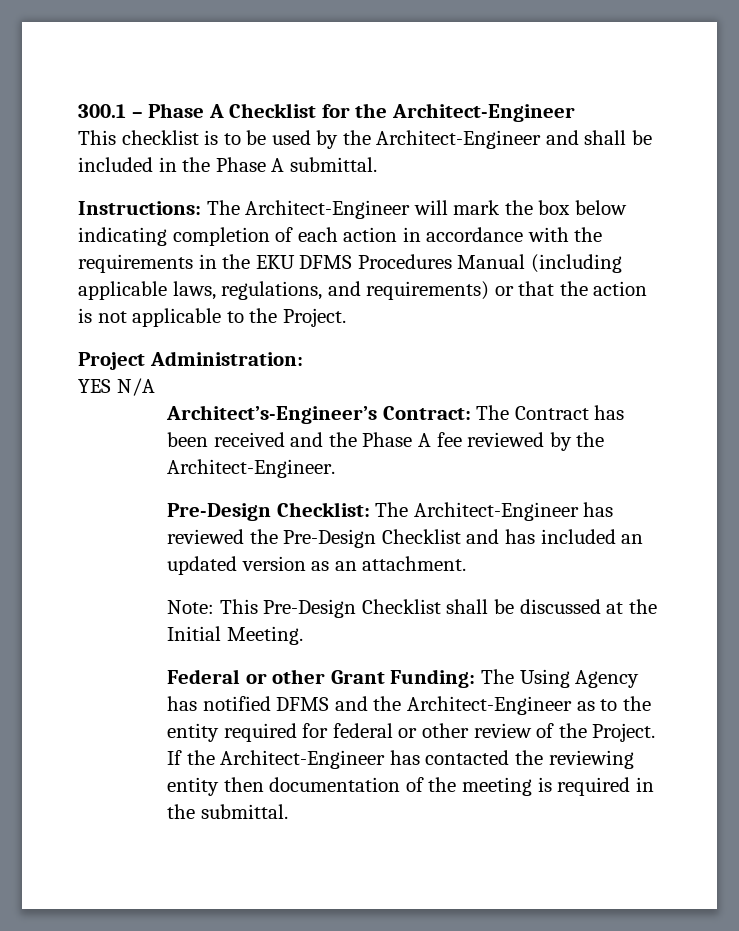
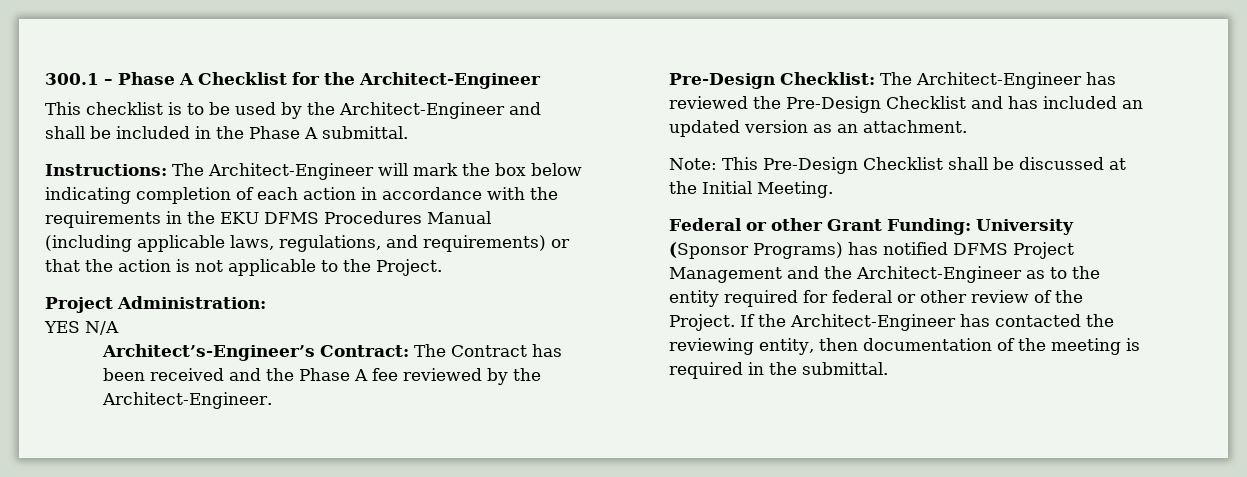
[481,669,640,688] The Using Agency -> [975,219,1074,235] [668,242,843,259] University (Sponsor Programs)
(330, 704) none -> [1012,242,1074,259] [668,267,782,283] Project Management
[167,777,220,796] entity -> [758,338,814,355] entity,

